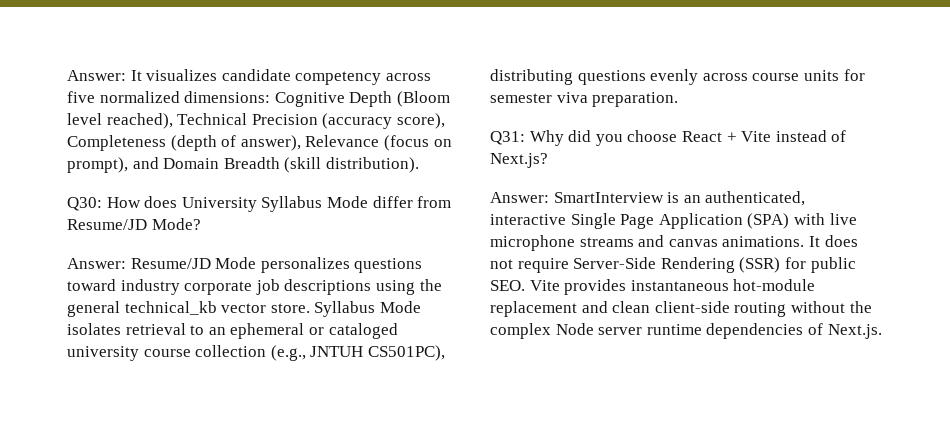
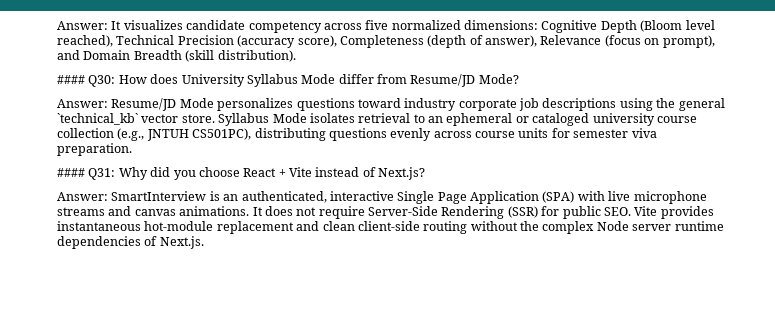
(419, 165) none -> [57,75,85,84] ####
[124,301,217,315] technical_kb -> [57,113,138,125] `technical_kb`
(679, 99) none -> [57,168,85,177] ####

